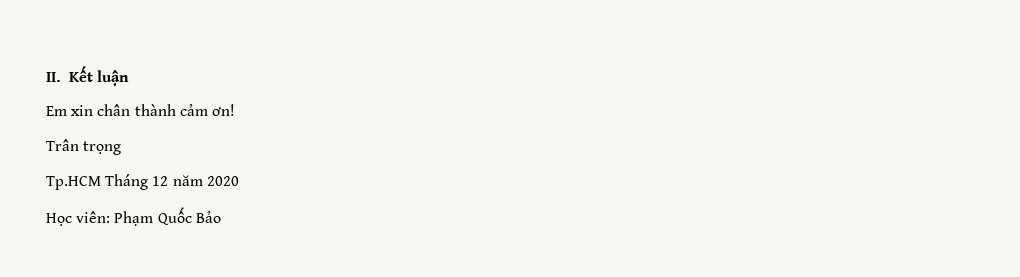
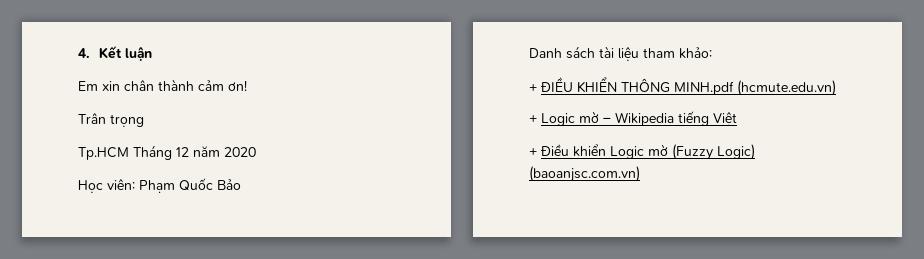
[46,72,61,82] II. -> [78,48,90,58] 4.
(221, 217) none -> [529,46,712,61] [529,77,836,96] [529,111,737,126] [529,144,755,160] [529,166,640,182] // Danh sách tài liệu tham khảo: // + ĐIỀU KHIỂN THÔNG MINH.pdf (hcmute.edu.vn) // + Logic mờ – Wikipedia tiếng Việt // + Điều khiển Logic mờ (Fuzzy Logic) (baoanjsc.com.vn)

